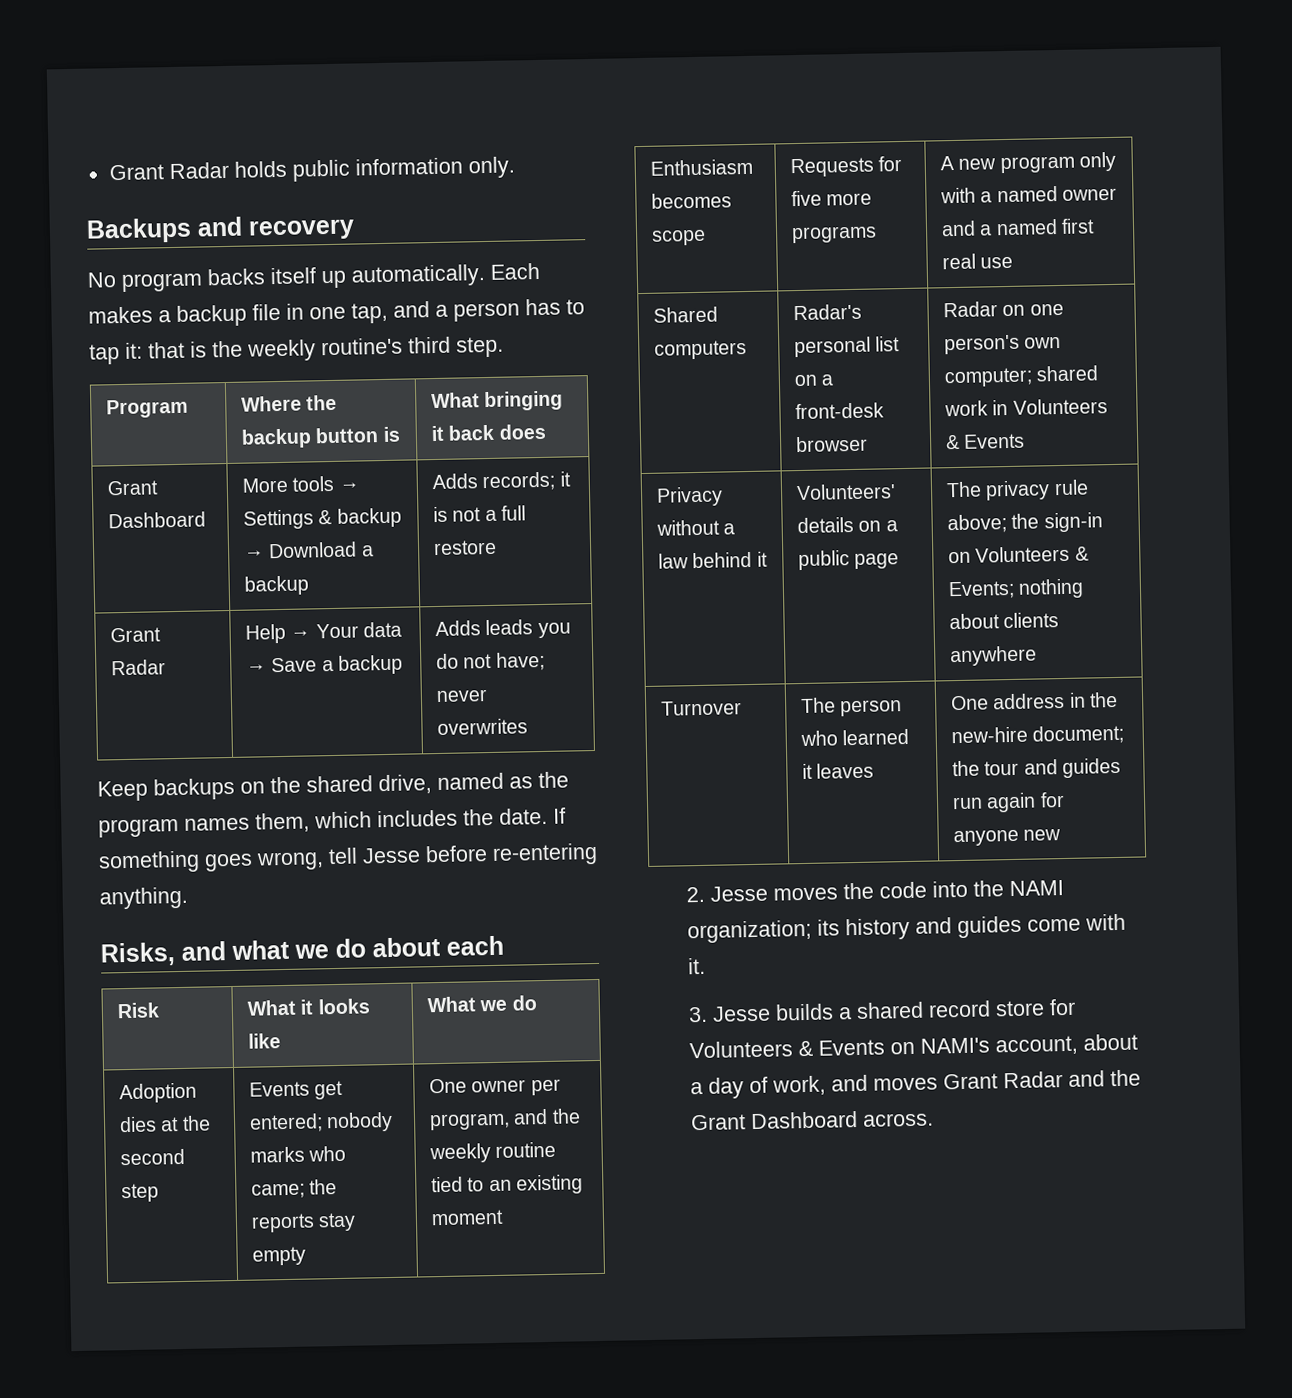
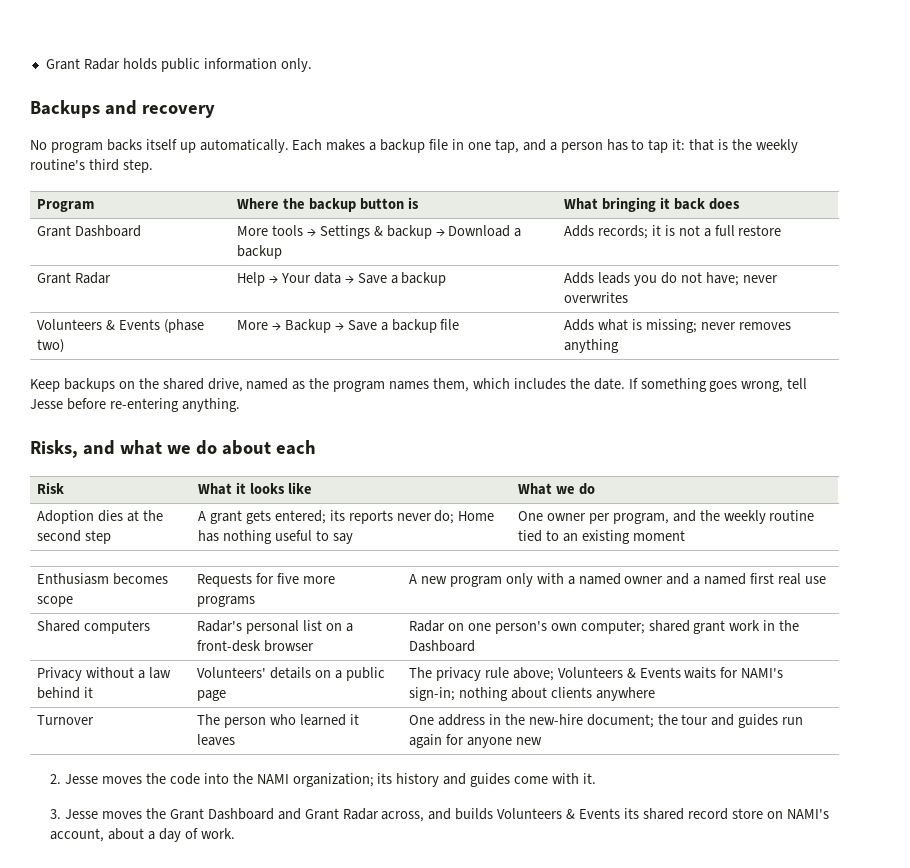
(529, 727) none -> [37,319,204,333] [37,339,65,353] [237,319,460,333] [564,319,791,333] [564,339,620,353] // Volunteers & Events (phase two) | More → Backup → Save a backup file | Adds what is missing; never removes anything
[249,1080,344,1100] [249,1111,394,1133] [250,1145,347,1163] [251,1179,338,1199] [251,1212,357,1233] [252,1246,307,1266] Events get entered; nobody marks who came; the reports stay empty -> [198,510,495,524] [198,530,353,544] A grant gets entered; its reports never do; Home has nothing useful to say
(1099, 373) none -> [693,620,726,634] grant
[1012,398,1108,415] [945,433,1026,450] Volunteers & Events -> [779,620,800,631] [409,640,476,652] the Dashboard
[1011,512,1103,533] [948,545,1089,564] [948,580,1016,600] the sign-in on Volunteers & Events; -> [557,667,784,679] [409,687,456,701] Volunteers & Events waits for NAMI's sign-in;
[775,998,1077,1021] [689,1039,886,1059] builds a shared record store for Volunteers & Events -> [102,808,763,822] moves the Grant Dashboard and Grant Radar across, and builds Volunteers & Events its shared record store
[772,1069,1142,1096] [690,1111,935,1131] work, and moves Grant Radar and the Grant Dashboard across. -> [200,828,235,839] work.

